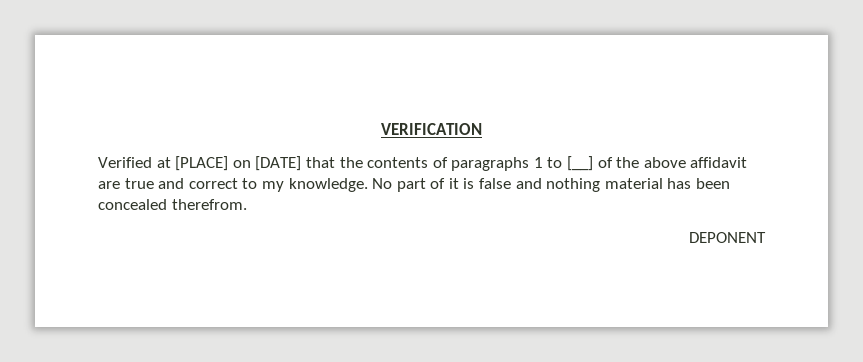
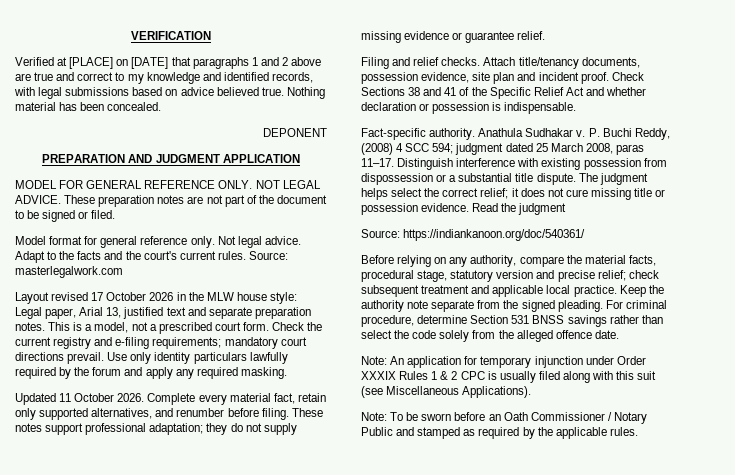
[339,156,748,171] the contents of paragraphs 1 to [__] of the above affidavit -> [192,57,322,69] paragraphs 1 and 2 above
[288,178,601,192] knowledge. No part of it is false and nothing -> [146,72,313,84] [14,87,325,99] knowledge and identified records, with legal submissions based on advice believed true. Nothing
[98,199,247,210] concealed therefrom. -> [107,102,162,111] concealed.
(766, 237) none -> [42,154,300,163] [15,180,321,189] [15,195,327,207] [15,210,116,222] [15,236,301,248] [15,251,288,263] [15,266,123,278] [15,292,297,304] [15,307,311,319] [15,322,323,334] [15,337,307,349] [15,352,288,364] [15,367,287,379] [15,393,326,405] [15,408,323,420] [15,423,297,435] [361,31,546,43] [361,57,640,69] [361,72,644,84] [361,87,647,99] [361,102,577,114] [361,128,670,140] [361,143,644,155] [361,158,667,170] [361,173,648,185] [361,188,666,200] [361,203,567,215] [361,229,586,241] [361,255,656,267] [361,270,659,282] [361,285,664,297] [361,300,667,312] [361,315,663,327] [361,330,619,342] [361,356,646,368] [361,371,657,383] [361,386,532,398] [361,412,647,424] [361,427,638,439] // PREPARATION AND JUDGMENT APPLICATION // MODEL FOR GENERAL REFERENCE ONLY. NOT LEGAL ADVICE. These preparation notes are not part of the document to be signed or filed. // Model format for general reference only. Not legal advice. Adapt to the facts and the court's current rules. Source: masterlegalwork.com // Layout revised 17 October 2026 in the MLW house style: Legal paper, Arial 13, justified text and separate preparation notes. This is a model, not a prescribed court form. Check the current registry and e-filing requirements; mandatory court directions prevail. Use only identity particulars lawfully required by the forum and apply any required masking. // Updated 11 October 2026. Complete every material fact, retain only supported alternatives, and renumber before filing. These notes support professional adaptation; they do not supply missing evidence or guarantee relief. // Filing and relief checks. Attach title/tenancy documents, possession evidence, site plan and incident proof. Check Sections 38 and 41 of the Specific Relief Act and whether declaration or possession is indispensable. // Fact-specific authority. Anathula Sudhakar v. P. Buchi Reddy, (2008) 4 SCC 594; judgment dated 25 March 2008, paras 11–17. Distinguish interference with existing possession from dispossession or a substantial title dispute. The judgment helps select the correct relief; it does not cure missing title or possession evidence. Read the judgment // Source: https://indiankanoon.org/doc/540361/ // Before relying on any authority, compare the material facts, procedural stage, statutory version and precise relief; check subsequent treatment and applicable local practice. Keep the authority note separate from the signed pleading. For criminal procedure, determine Section 531 BNSS savings rather than select the code solely from the alleged offence date. // Note: An application for temporary injunction under Order XXXIX Rules 1 & 2 CPC is usually filed along with this suit (see Miscellaneous Applications). // Note: To be sworn before an Oath Commissioner / Notary Public and stamped as required by the applicable rules.

